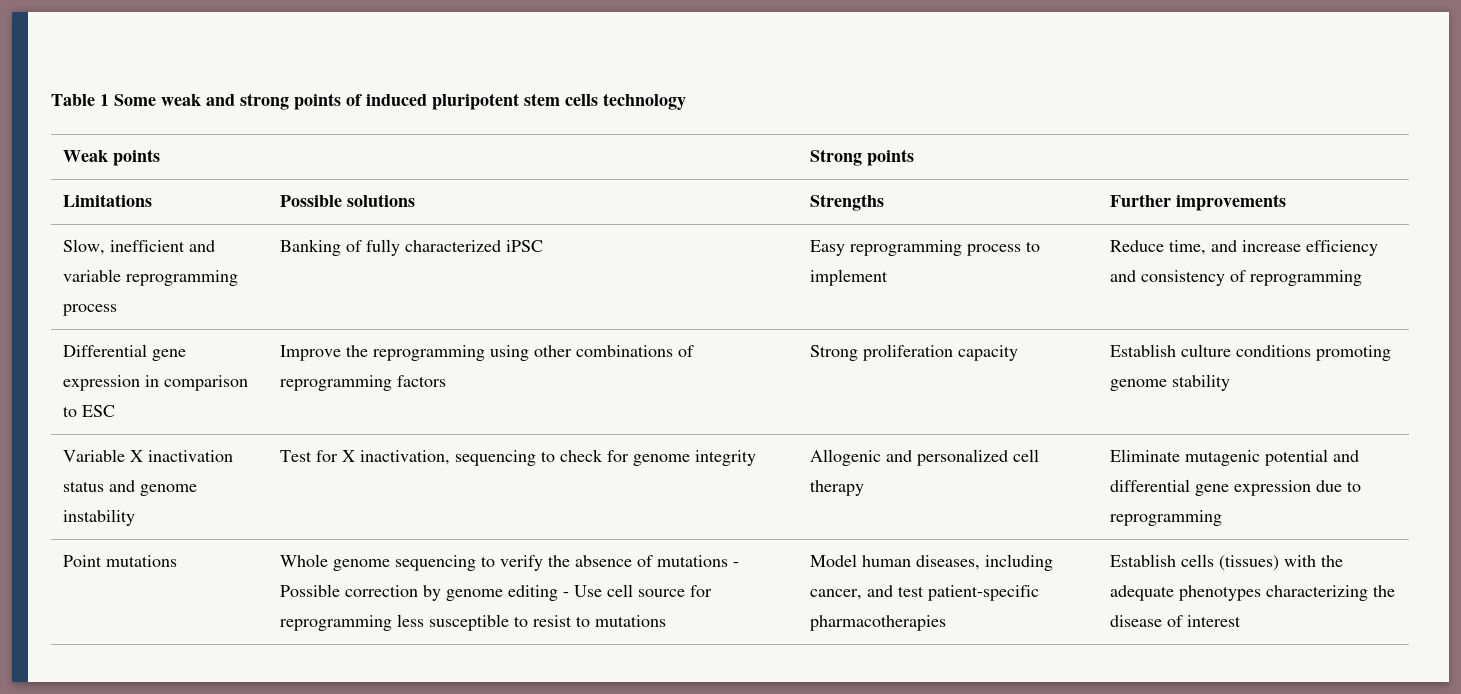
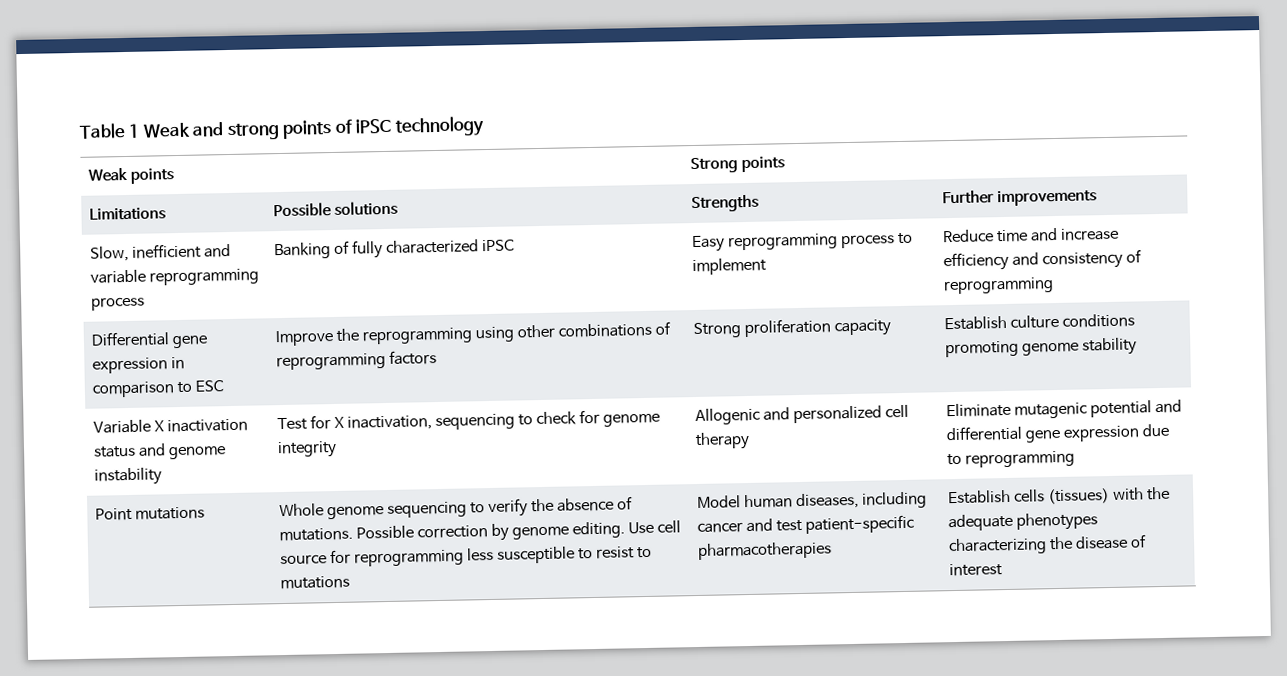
[114,94,201,106] Some weak -> [142,122,191,138] Weak
[366,93,598,110] induced pluripotent stem cells -> [355,118,392,134] iPSC
[1169,240,1207,255] time, -> [995,229,1028,243] time
[657,555,740,567] mutations - -> [278,527,353,542] mutations.
[508,585,570,601] editing - -> [572,521,626,539] editing.
[810,589,863,600] cancer, -> [696,522,743,534] cancer

